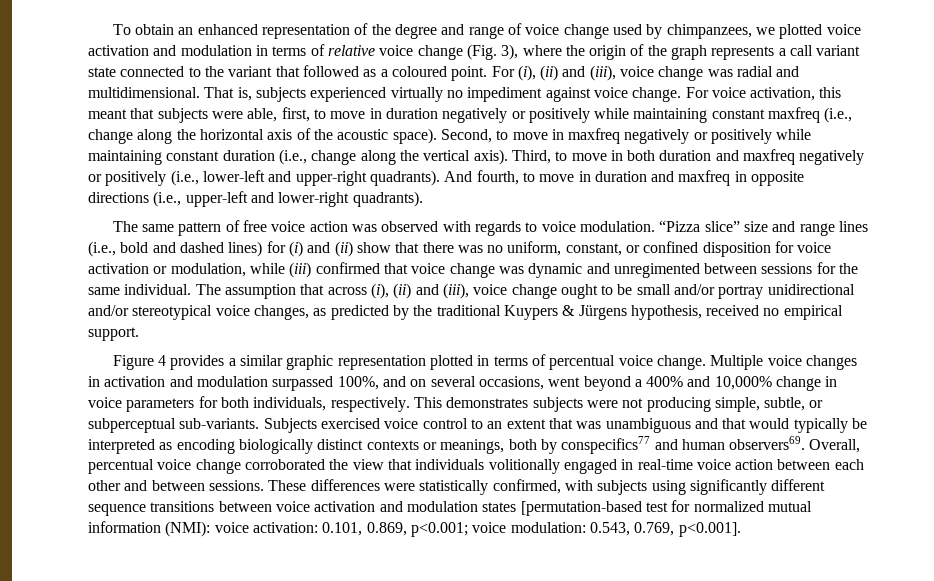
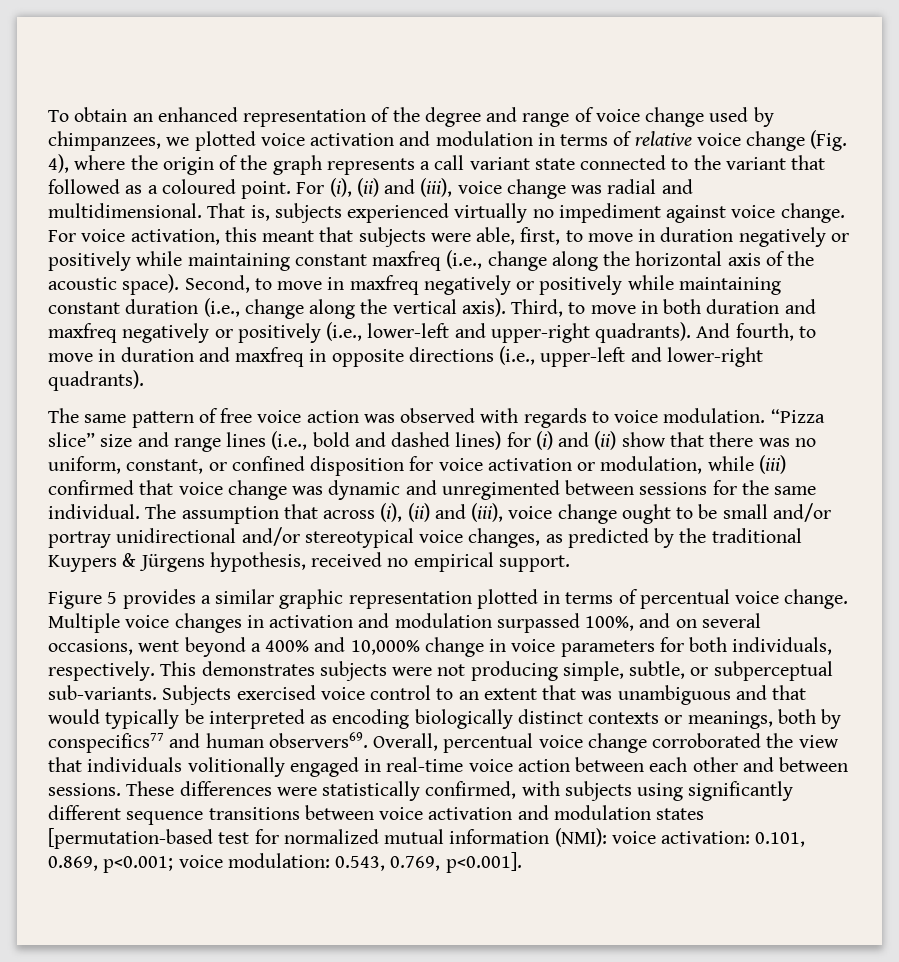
[501,44,519,60] 3), -> [48,154,69,173] 4),
[158,355,167,366] 4 -> [107,592,118,604] 5

